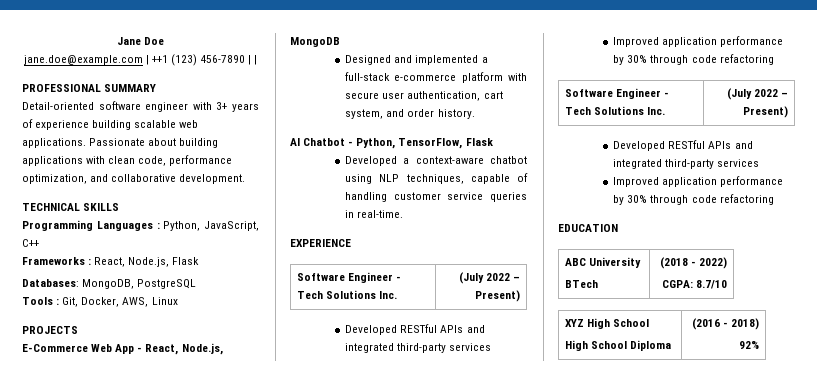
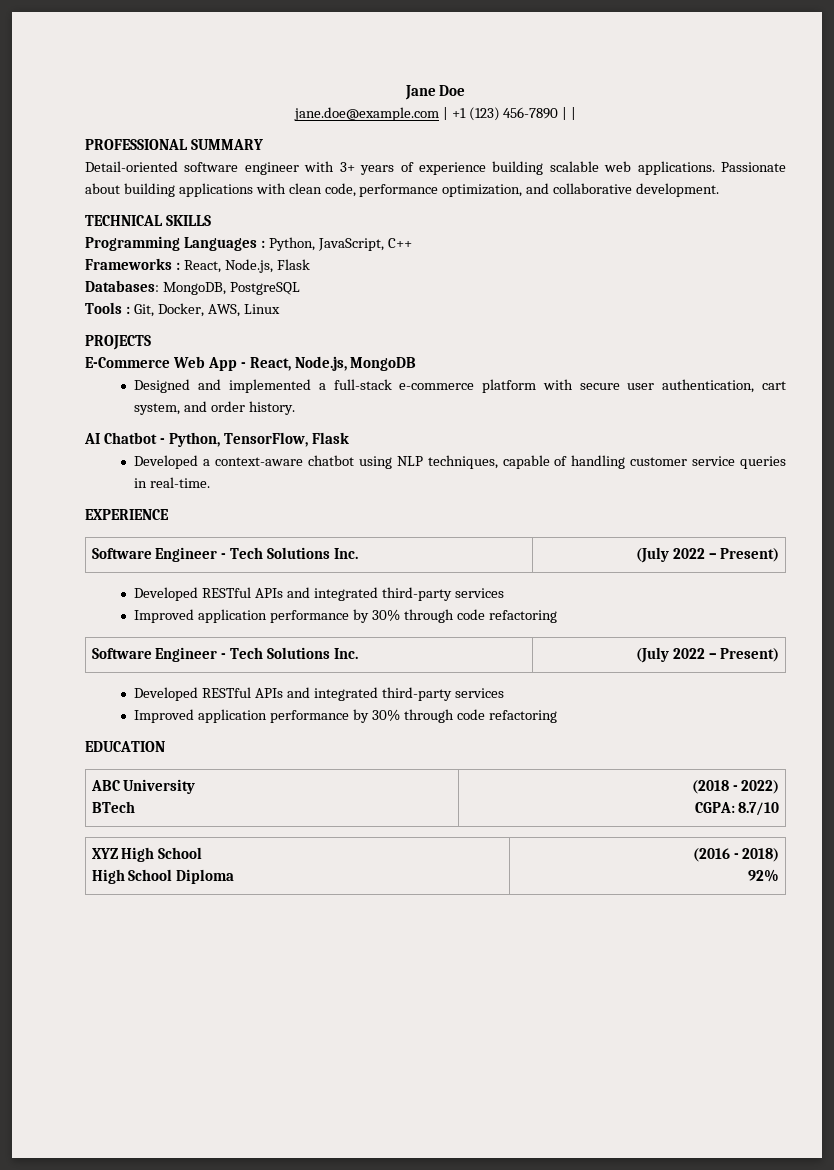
[151,55,168,63] ++1 -> [451,108,466,118] +1

